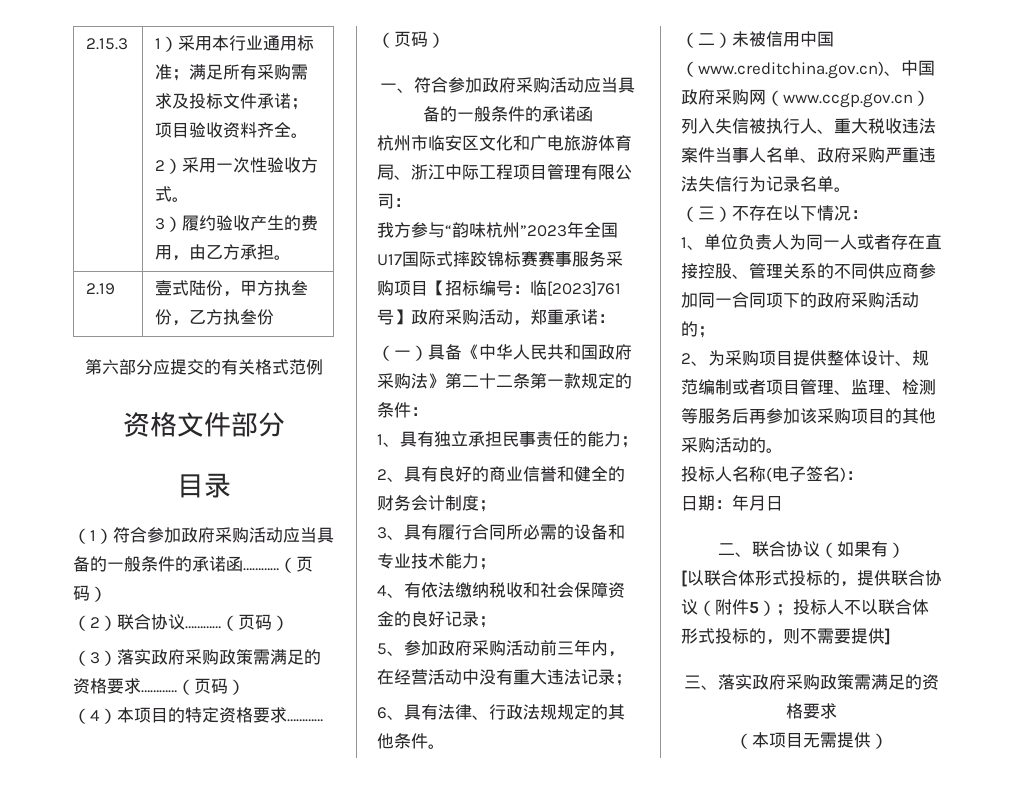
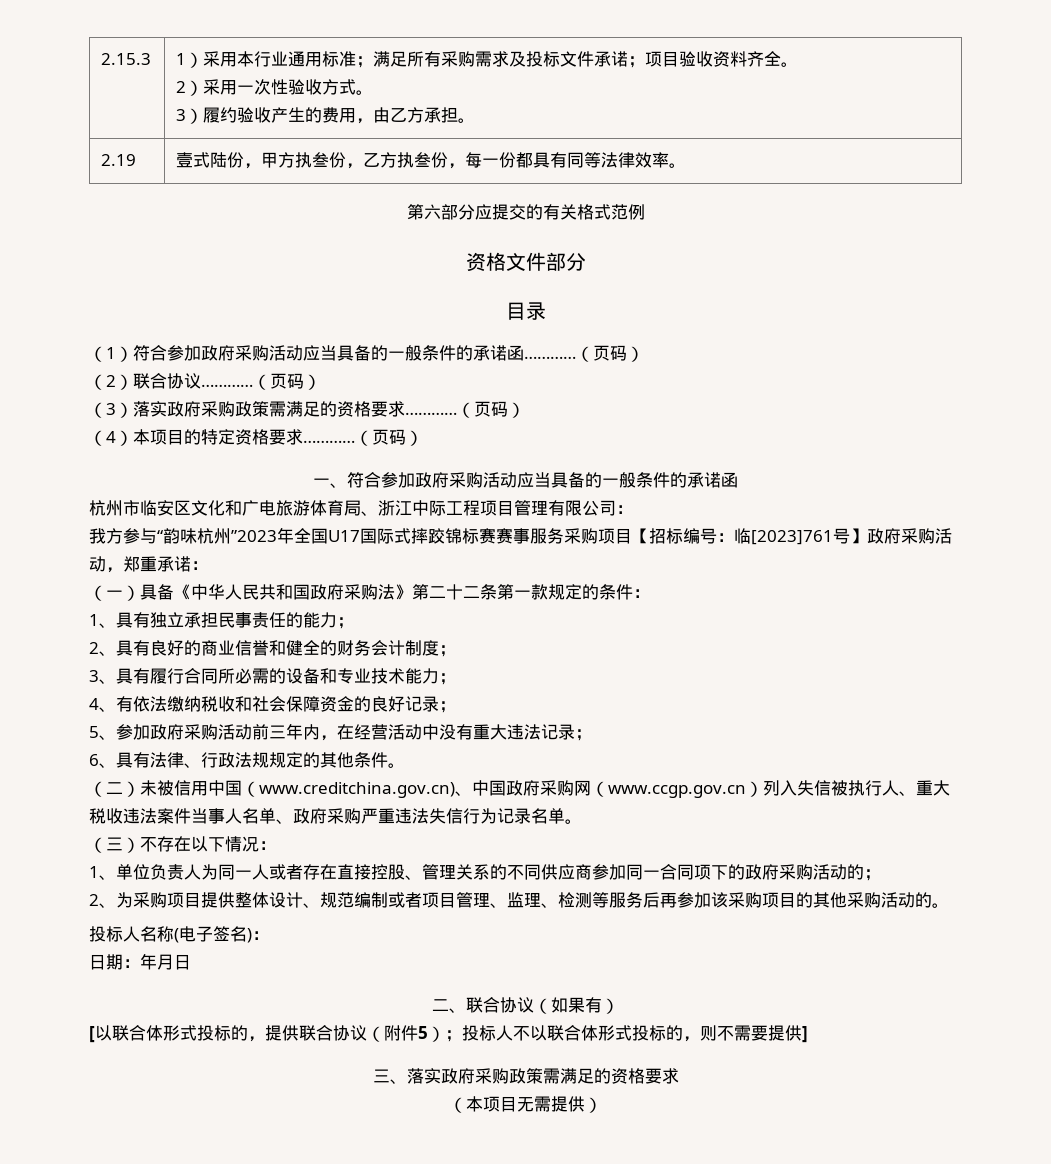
(275, 317) none -> [448,152,687,169] ，每一份都具有同等法律效率。

